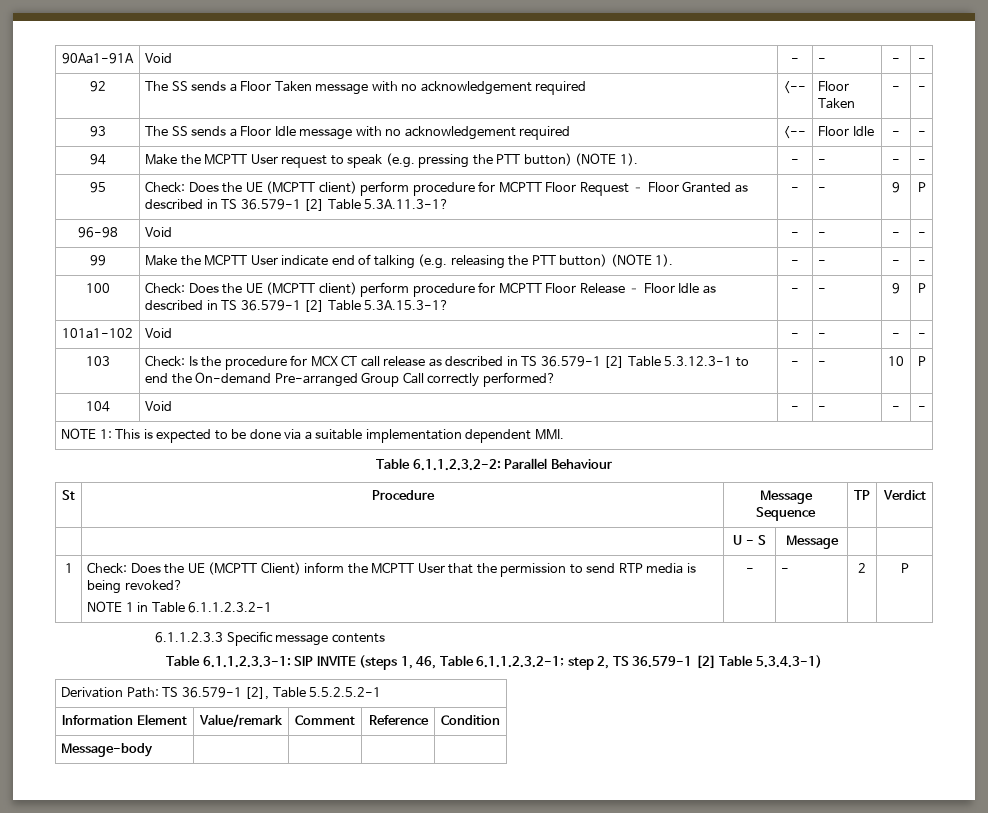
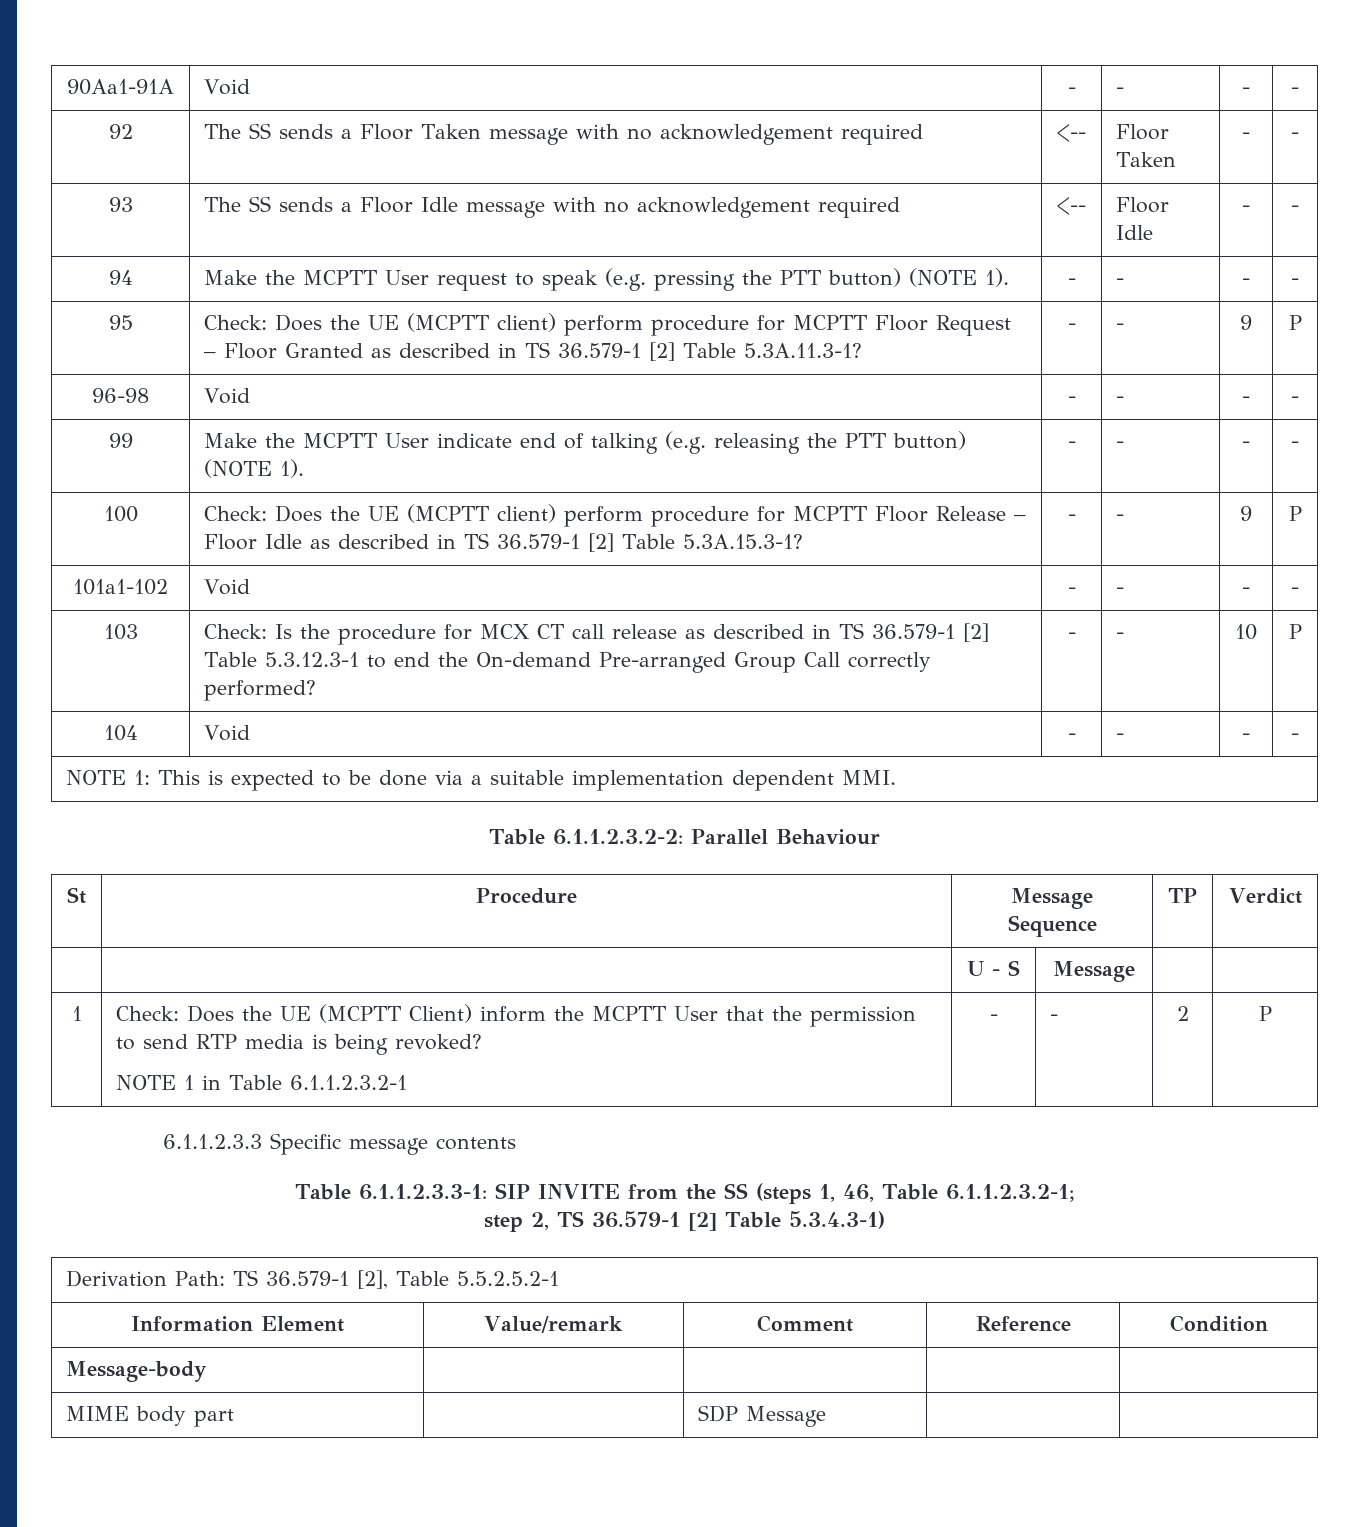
(356, 661) none -> [628,1183,748,1200] from the SS
(565, 662) none -> (1074, 1193) //
(154, 750) none -> [66,1406,235,1427] [698,1405,827,1427] // MIME body part | | SDP Message | |

